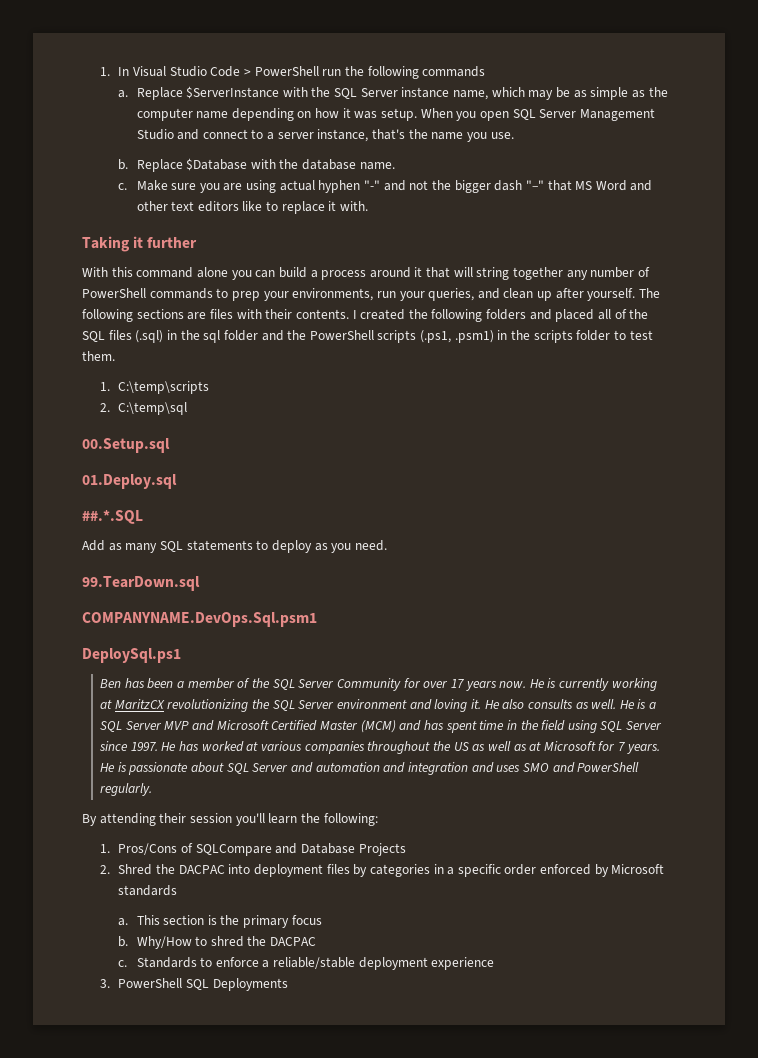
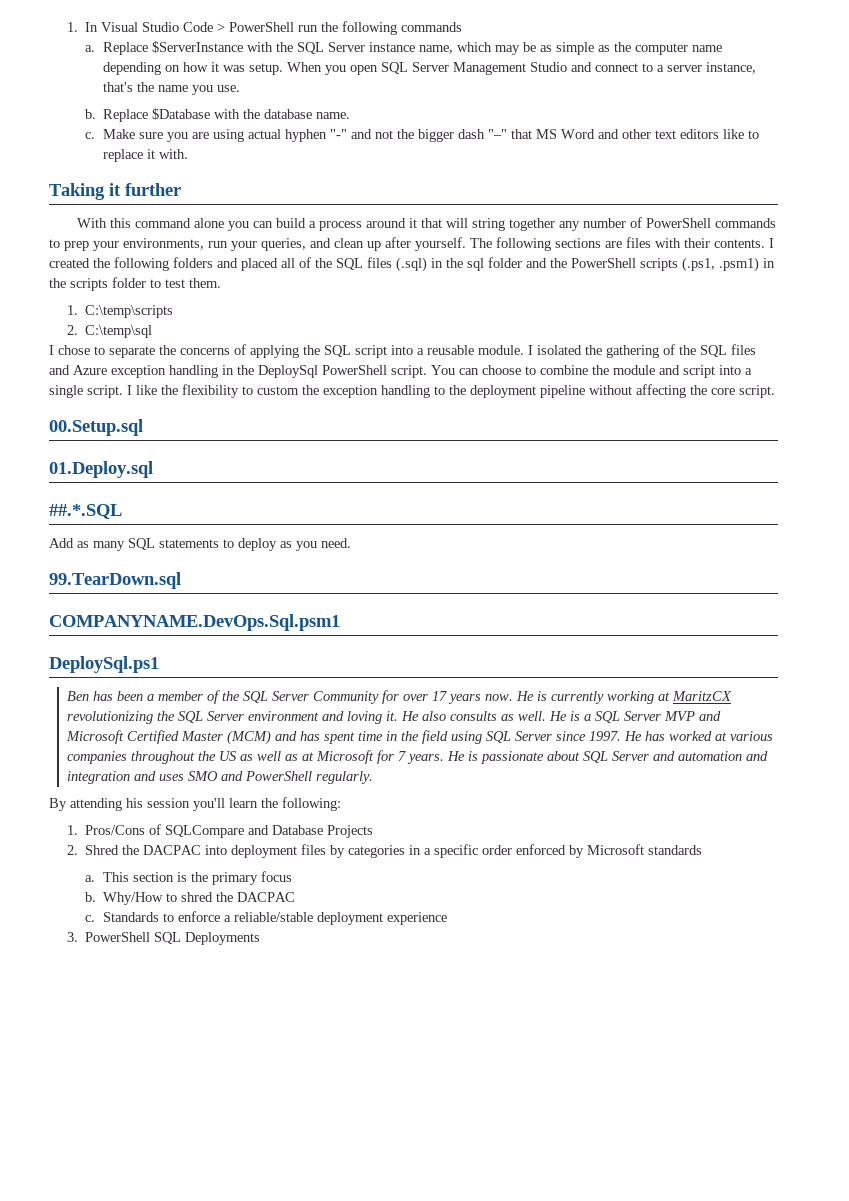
(188, 408) none -> [49,344,756,358] [49,365,752,378] [49,384,775,398] // I chose to separate the concerns of applying the SQL script into a reusable module. I isolated the gathering of the SQL files and Azure exception handling in the DeploySql PowerShell script. You can choose to combine the module and script into a single script. I like the flexibility to custom the exception handling to the deployment pipeline without affecting the core script.
[159,813,187,823] their -> [126,798,143,808] his

